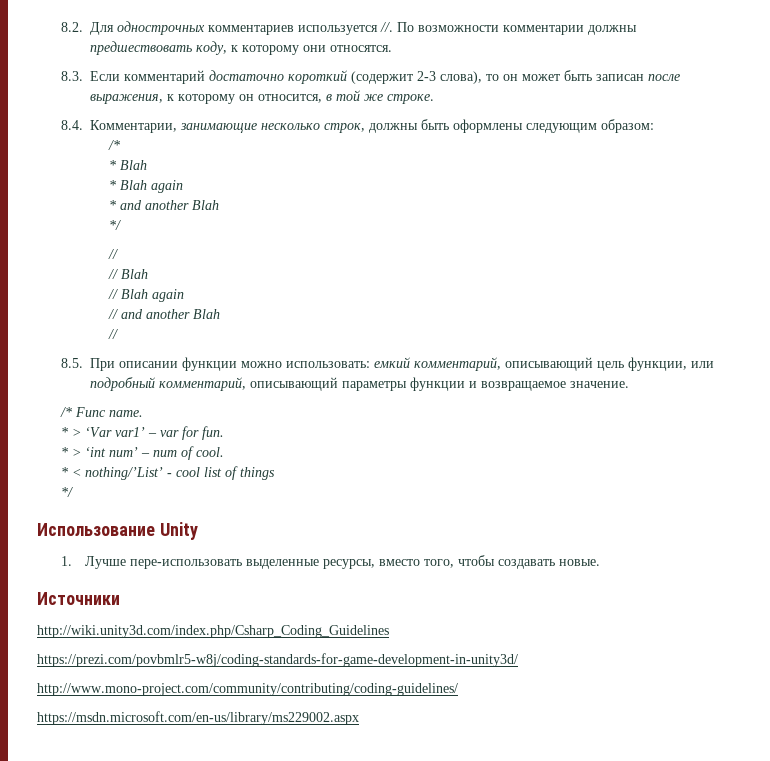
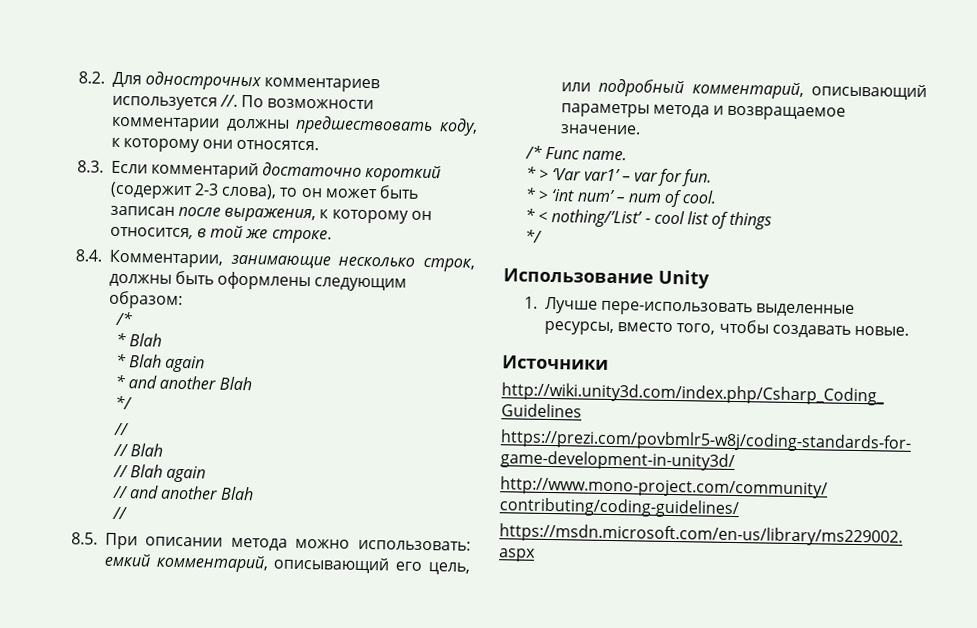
[181,357,237,371] функции -> [230,537,288,551] метода
[596,357,687,371] цель функции, -> [395,561,470,575] его цель,
[409,377,465,391] функции -> [652,104,710,118] метода

